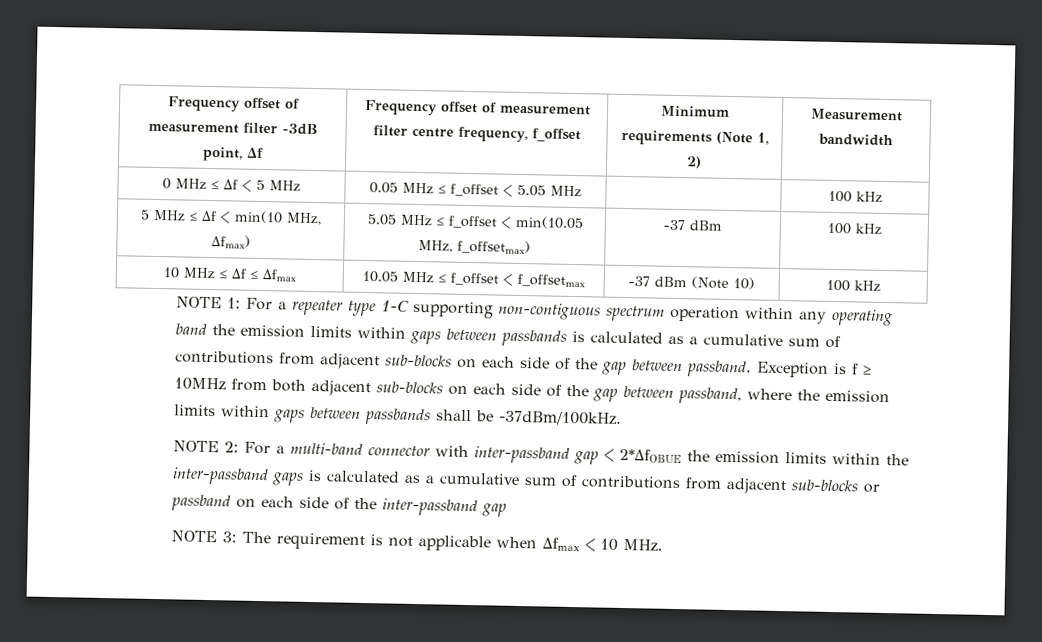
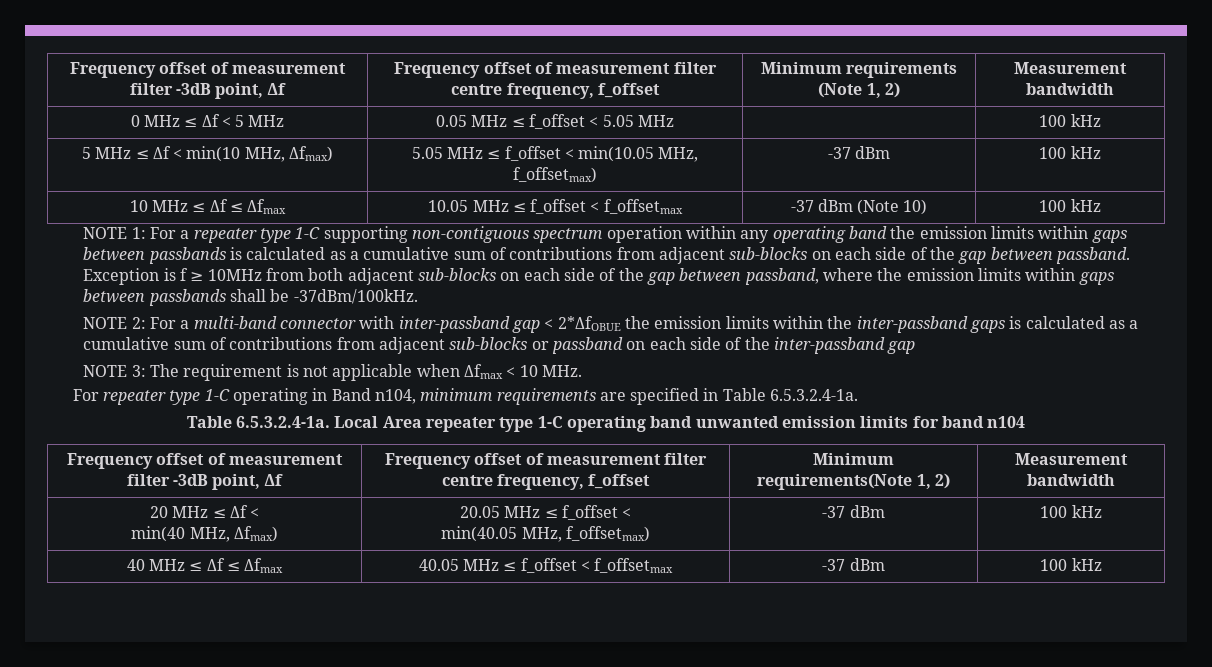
(663, 545) none -> [72,388,859,405] [186,416,1026,432] [67,453,343,469] [126,474,284,490] [384,453,708,469] [441,474,651,490] [813,453,894,465] [757,473,950,490] [1015,453,1128,465] [1027,474,1115,486] [149,505,260,518] [131,526,278,542] [459,505,632,520] [441,526,650,542] [822,505,885,518] [1040,505,1102,518] [126,558,284,573] [418,558,674,573] [822,558,885,571] [1040,558,1102,571] // For repeater type 1-C operating in Band n104, minimum requirements are specified in Table 6.5.3.2.4-1a. // Table 6.5.3.2.4-1a. Local Area repeater type 1-C operating band unwanted emission limits for band n104 // Frequency offset of measurement filter -3dB point, Δf | Frequency offset of measurement filter centre frequency, f_offset | Minimum requirements(Note 1, 2) | Measurement bandwidth // 20 MHz ≤ Δf < // min(40 MHz, Δfmax) | 20.05 MHz ≤ f_offset < // min(40.05 MHz, f_offsetmax) | -37 dBm | 100 kHz // 40 MHz ≤ Δf ≤ Δfmax | 40.05 MHz ≤ f_offset < f_offsetmax | -37 dBm | 100 kHz

